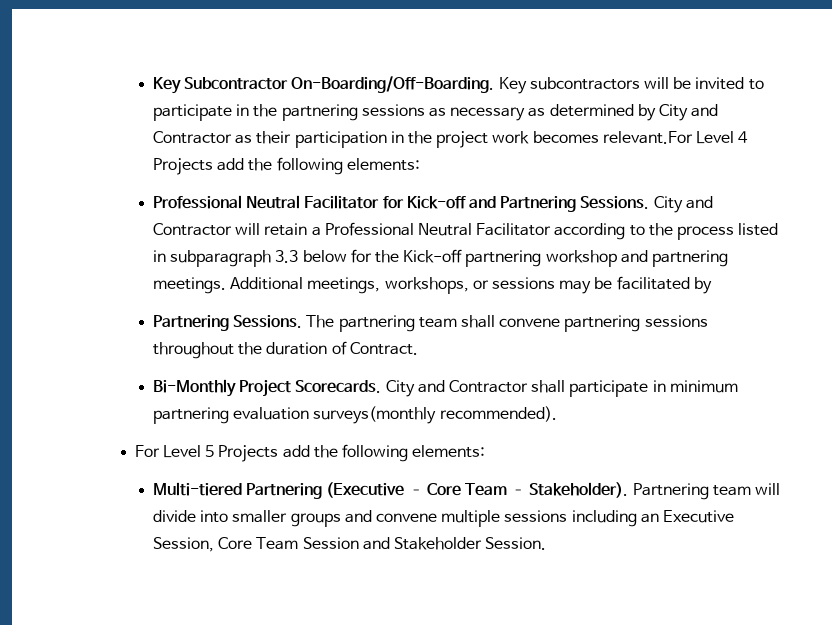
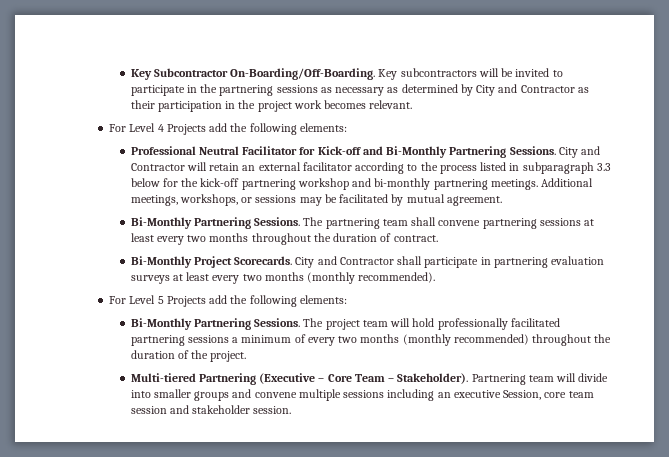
[602,131,693,144] relevant.For -> [369,100,413,109] [109,124,127,132] relevant. // For
(497, 202) none -> [386,146,448,158] Bi-Monthly
[311,222,552,236] a Professional Neutral Facilitator -> [242,162,352,171] an external facilitator
[403,249,463,263] Kick-off -> [200,178,240,187] kick-off
(648, 256) none -> [374,178,431,190] bi-monthly
(712, 285) // -> [406,194,502,206] [130,217,192,229] mutual agreement. // Bi-Monthly
[153,341,418,359] throughout the duration of Contract. -> [584,219,595,226] [130,233,438,245] at least every two months throughout the duration of contract.
[669,380,738,393] minimum -> (491, 261) none
[313,406,437,424] surveys(monthly -> [130,272,356,284] surveys at least every two months (monthly
(486, 451) none -> [130,318,560,330] [130,334,612,346] [130,350,247,362] // Bi-Monthly Partnering Sessions. The project team will hold professionally facilitated partnering sessions a minimum of every two months (monthly recommended) throughout the duration of the project.
[662,510,734,523] [153,537,547,552] Executive Session, Core Team Session and Stakeholder Session. -> [453,390,594,400] [130,405,292,414] executive Session, core team session and stakeholder session.

